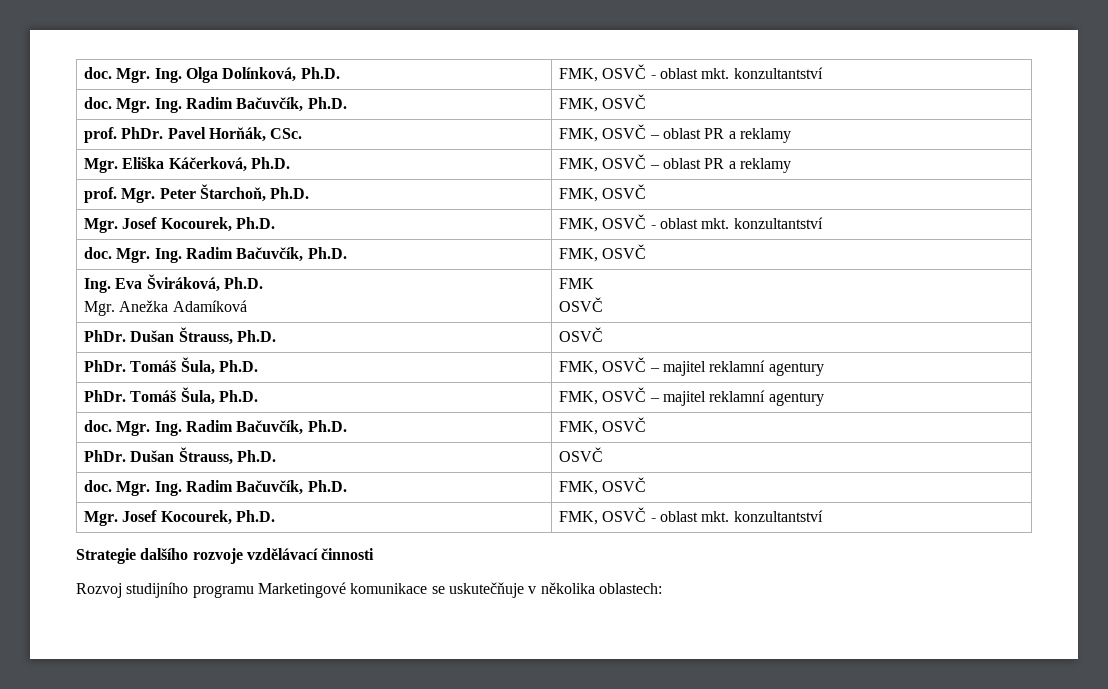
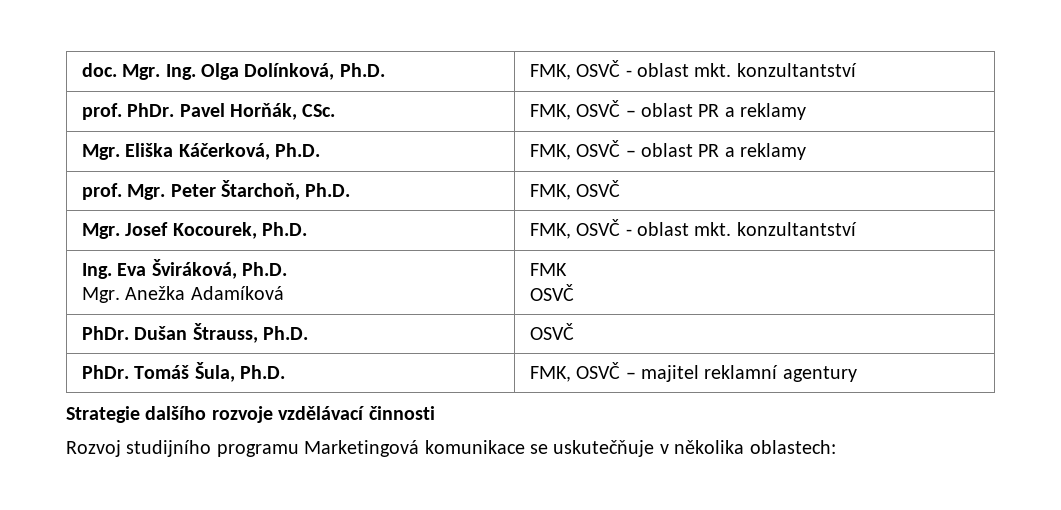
[84,97,347,113] [559,94,647,112] // doc. Mgr. Ing. Radim Bačuvčík, Ph.D. | FMK, OSVČ -> (857, 70) none
[84,247,347,263] [559,244,647,262] // doc. Mgr. Ing. Radim Bačuvčík, Ph.D. | FMK, OSVČ -> (857, 229) none
[84,387,259,405] [559,387,824,406] [84,420,347,436] [559,417,647,435] [84,447,277,465] [559,447,604,462] [84,480,347,496] [559,477,647,495] [84,510,276,526] [559,507,823,525] // PhDr. Tomáš Šula, Ph.D. | FMK, OSVČ – majitel reklamní agentury // doc. Mgr. Ing. Radim Bačuvčík, Ph.D. | FMK, OSVČ // PhDr. Dušan Štrauss, Ph.D. | OSVČ // doc. Mgr. Ing. Radim Bačuvčík, Ph.D. | FMK, OSVČ // Mgr. Josef Kocourek, Ph.D. | FMK, OSVČ - oblast mkt. konzultantství -> (857, 374) none
[257,582,346,598] Marketingové -> [304,440,420,457] Marketingová

